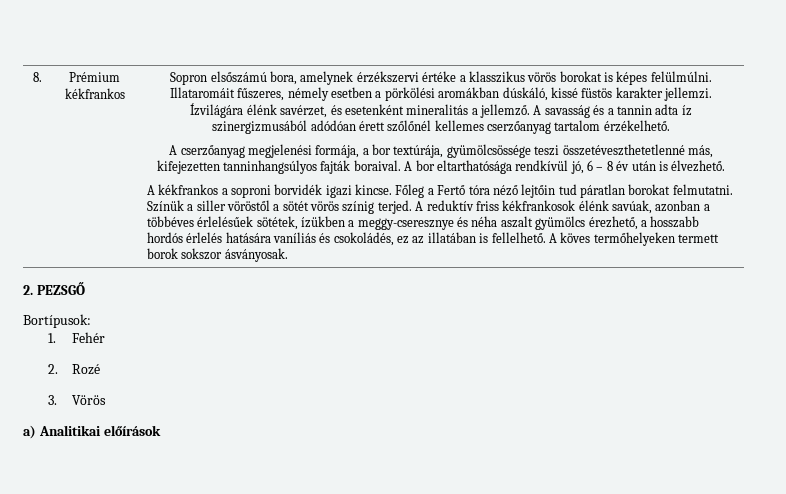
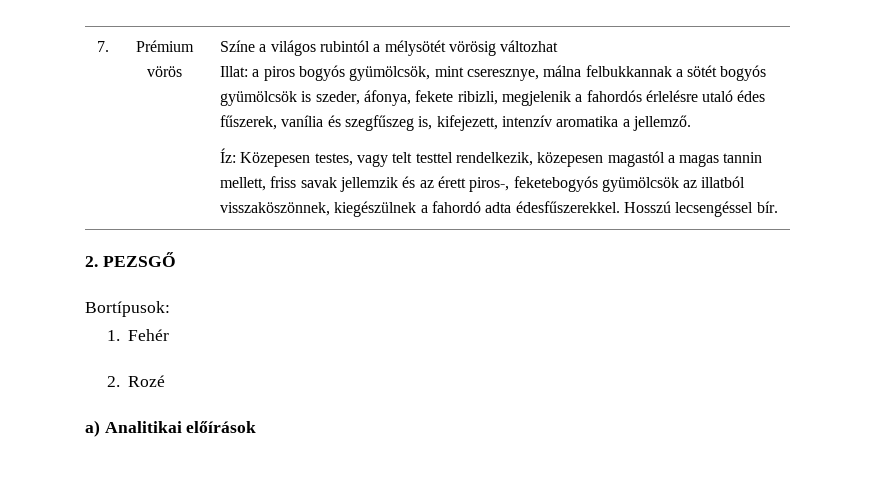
[32,72,42,82] 8. -> [96,41,109,52] 7.
[64,88,125,99] [170,71,712,85] [169,87,713,101] [190,103,692,118] [212,120,670,134] [169,144,713,158] [156,160,726,174] [146,184,733,198] [146,200,710,214] [146,216,700,230] [146,232,720,246] [146,248,288,262] kékfrankos | Sopron elsőszámú bora, amelynek érzékszervi értéke a klasszikus vörös borokat is képes felülmúlni. Illataromáit fűszeres, némely esetben a pörkölési aromákban dúskáló, kissé füstös karakter jellemzi. Ízvilágára élénk savérzet, és esetenként mineralitás a jellemző. A savasság és a tannin adta íz szinergizmusából adódóan érett szőlőnél kellemes cserzőanyag tartalom érzékelhető. // A cserzőanyag megjelenési formája, a bor textúrája, gyümölcsössége teszi összetéveszthetetlenné más, kifejezetten tanninhangsúlyos fajták boraival. A bor eltarthatósága rendkívül jó, 6 – 8 év után is élvezhető. // A kékfrankos a soproni borvidék igazi kincse. Főleg a Fertő tóra néző lejtőin tud páratlan borokat felmutatni. Színük a siller vöröstől a sötét vörös színig terjed. A reduktív friss kékfrankosok élénk savúak, azonban a többéves érlelésűek sötétek, ízükben a meggy-cseresznye és néha aszalt gyümölcs érezhető, a hosszabb hordós érlelés hatására vaníliás és csokoládés, ez az illatában is fellelhető. A köves termőhelyeken termett borok sokszor ásványosak. -> [147,66,182,77] [219,40,559,56] [219,65,767,81] [219,90,766,106] [219,115,691,131] [219,148,763,167] [219,176,746,192] [219,201,778,217] vörös | Színe a világos rubintól a mélysötét vörösig változhat // Illat: a piros bogyós gyümölcsök, mint cseresznye, málna felbukkannak a sötét bogyós gyümölcsök is szeder, áfonya, fekete ribizli, megjelenik a fahordós érlelésre utaló édes fűszerek, vanília és szegfűszeg is, kifejezett, intenzív aromatika a jellemző. // Íz: Közepesen testes, vagy telt testtel rendelkezik, közepesen magastól a magas tannin mellett, friss savak jellemzik és az érett piros-, feketebogyós gyümölcsök az illatból visszaköszönnek, kiegészülnek a fahordó adta édesfűszerekkel. Hosszú lecsengéssel bír.
[47,395,107,405] // 3. Vörös -> (166, 381) none

